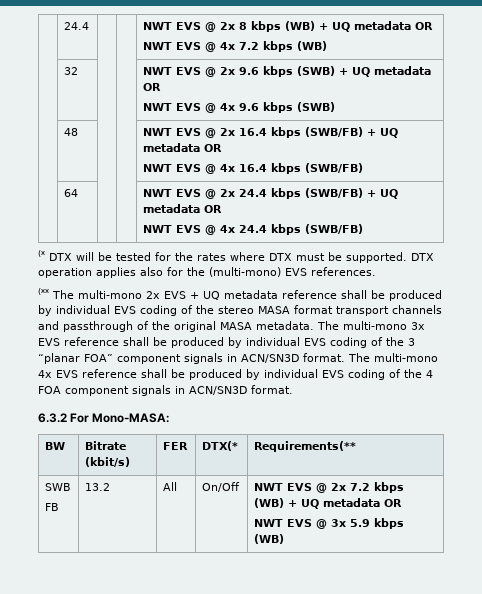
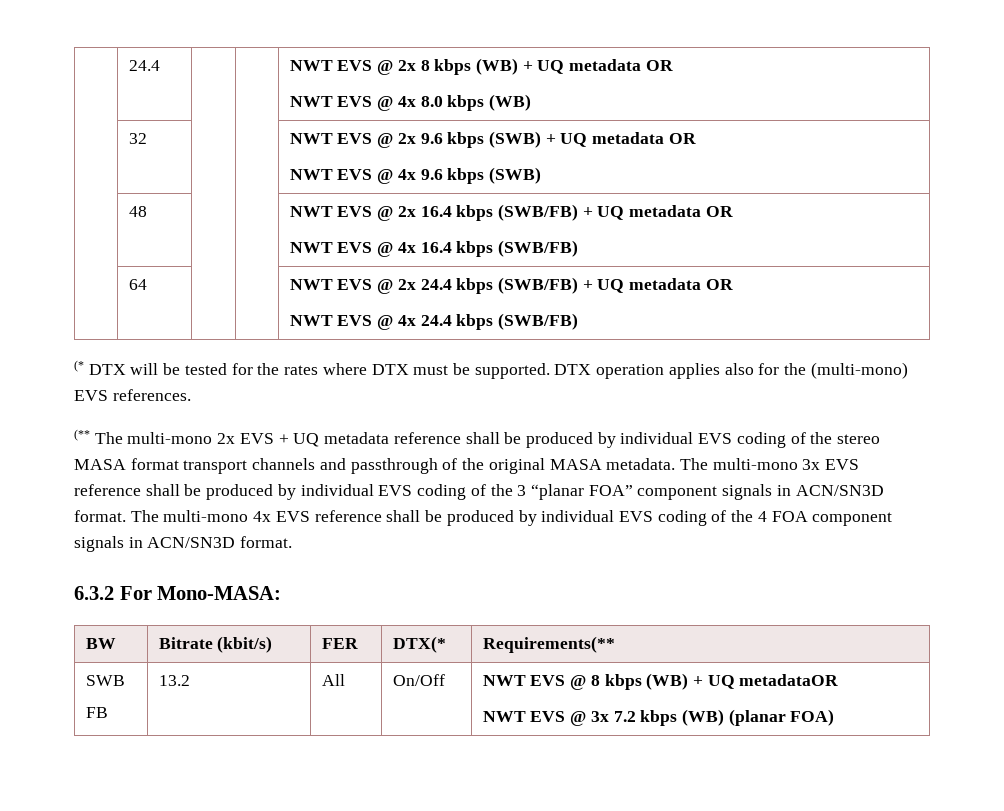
[238,42,259,50] 7.2 -> [420,96,443,107] 8.0
[330,482,404,493] [253,498,402,509] 2x 7.2 kbps (WB) + UQ metadata OR -> [590,673,839,690] 8 kbps (WB) + UQ metadataOR
[349,518,404,529] [253,534,284,544] 5.9 kbps (WB) -> [613,709,835,726] 7.2 kbps (WB) (planar FOA)

